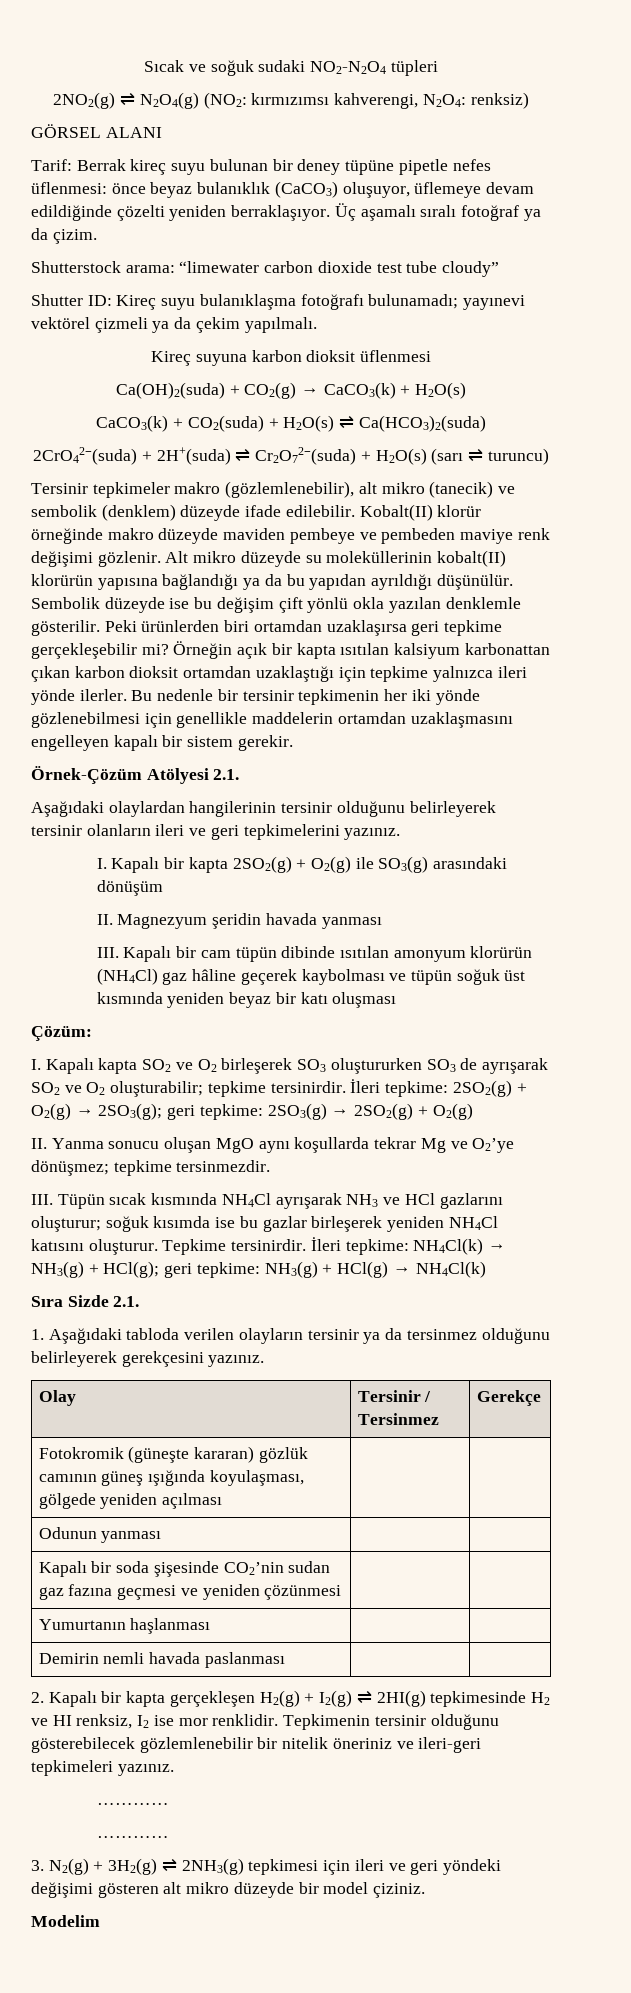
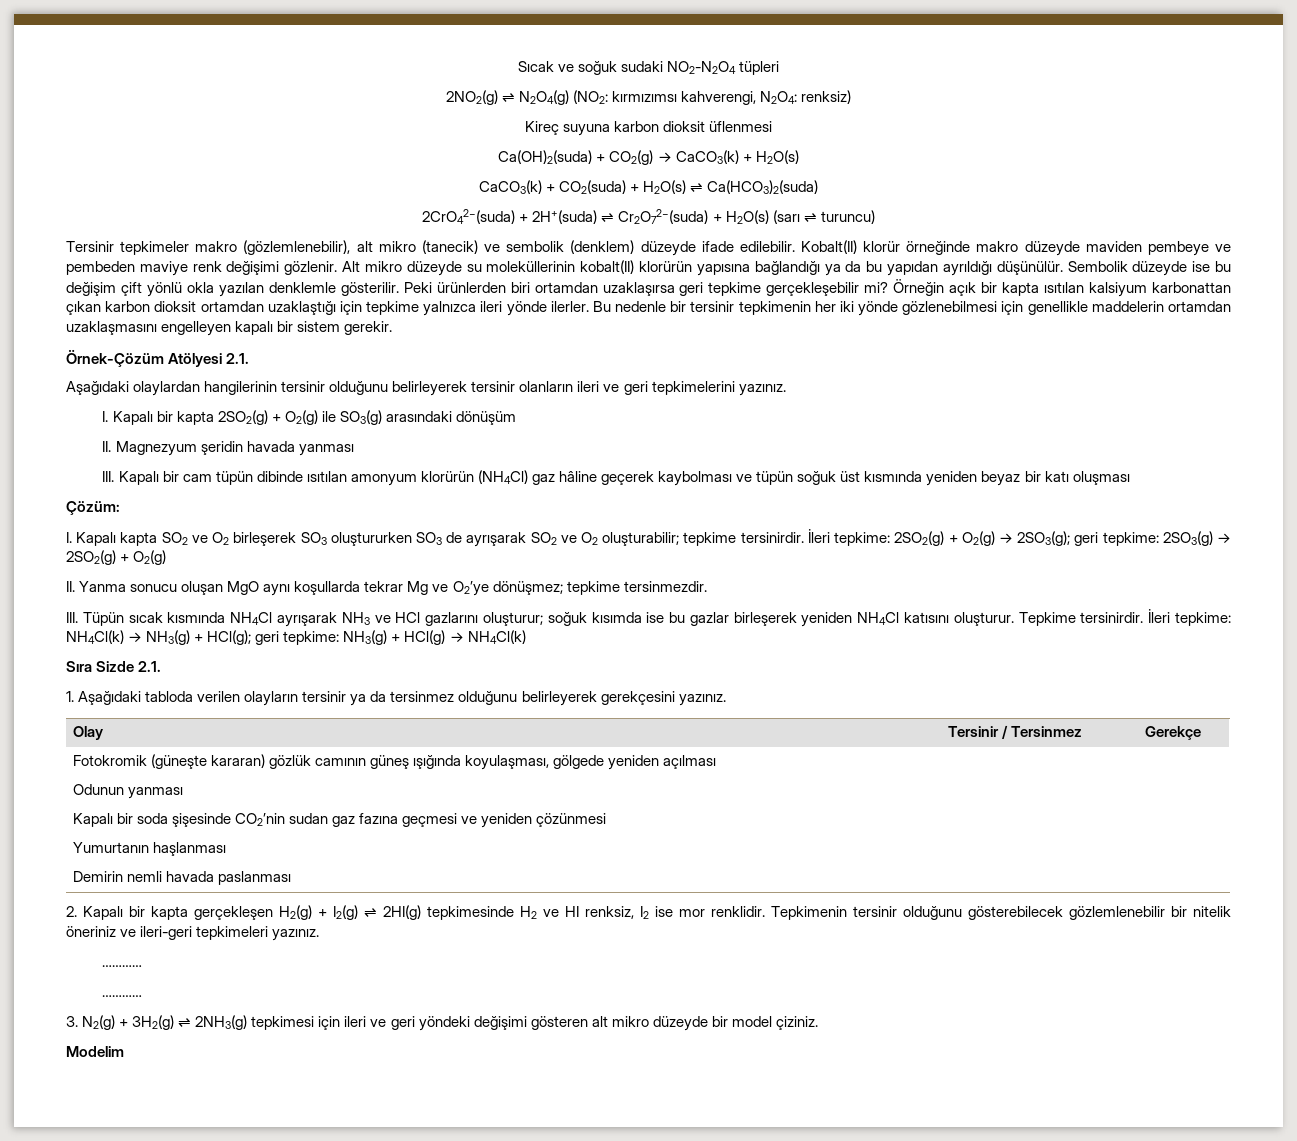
[31,124,162,138] [31,159,491,175] [31,181,535,198] [31,203,541,221] [31,228,97,244] [31,261,500,277] [31,294,526,310] [31,317,317,333] // GÖRSEL ALANI // Tarif: Berrak kireç suyu bulunan bir deney tüpüne pipetle nefes üflenmesi: önce beyaz bulanıklık (CaCO3) oluşuyor, üflemeye devam edildiğinde çözelti yeniden berraklaşıyor. Üç aşamalı sıralı fotoğraf ya da çizim. // Shutterstock arama: “limewater carbon dioxide test tube cloudy” // Shutter ID: Kireç suyu bulanıklaşma fotoğrafı bulunamadı; yayınevi vektörel çizmeli ya da çekim yapılmalı. -> (852, 97) none

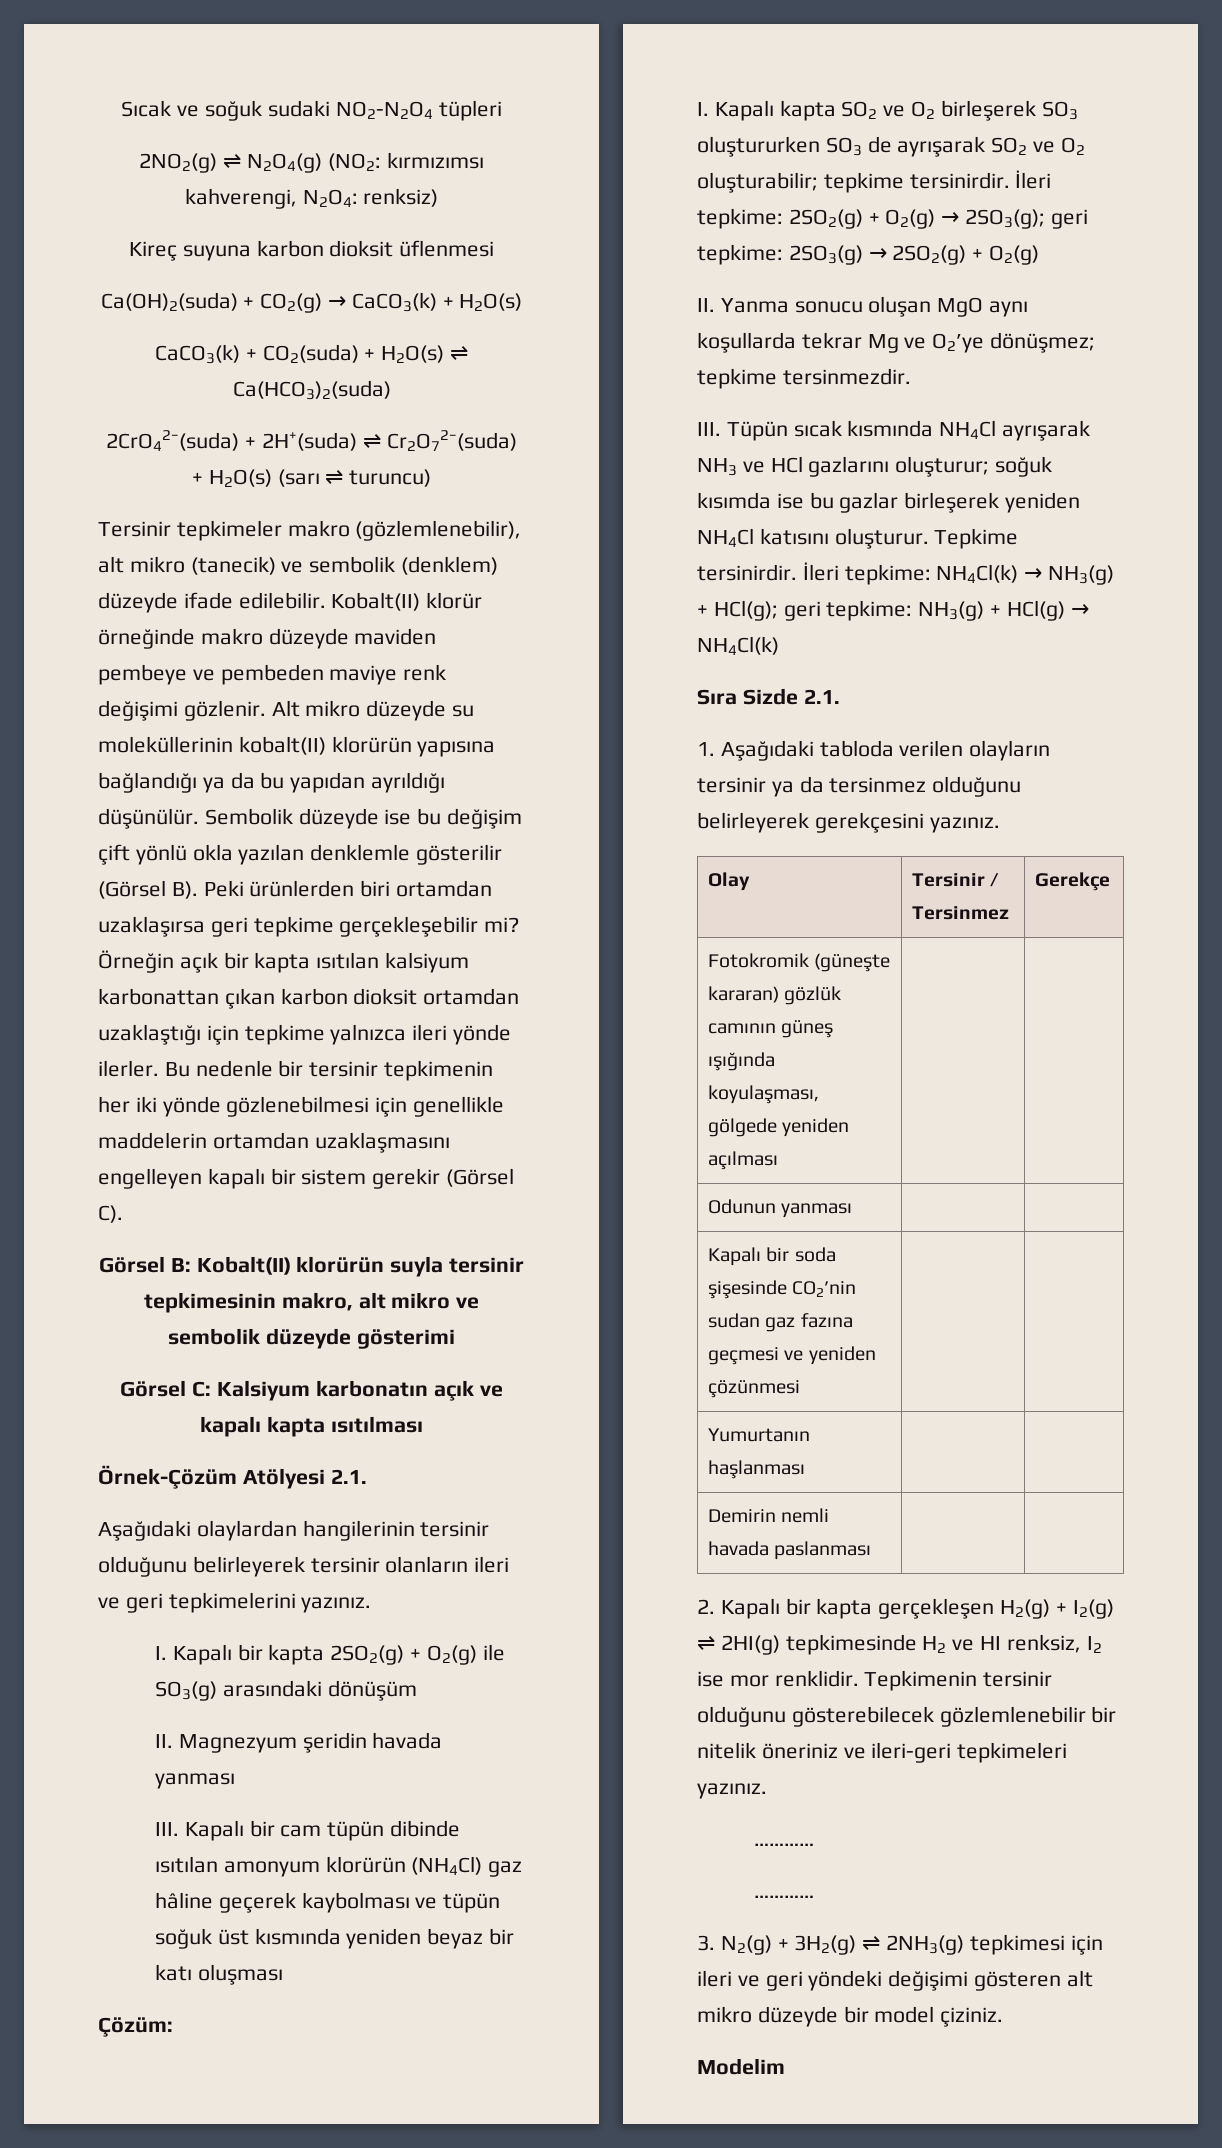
[340,282,399,296] gösterilir. -> [416,844,503,865] [98,880,198,899] gösterilir (Görsel B).
[344,321,393,335] gerekir. -> [372,1168,515,1189] [98,1205,123,1223] [98,1256,525,1277] [143,1292,480,1313] [168,1328,455,1349] [120,1380,503,1401] [200,1416,423,1437] gerekir (Görsel C). // Görsel B: Kobalt(II) klorürün suyla tersinir tepkimesinin makro, alt mikro ve sembolik düzeyde gösterimi // Görsel C: Kalsiyum karbonatın açık ve kapalı kapta ısıtılması

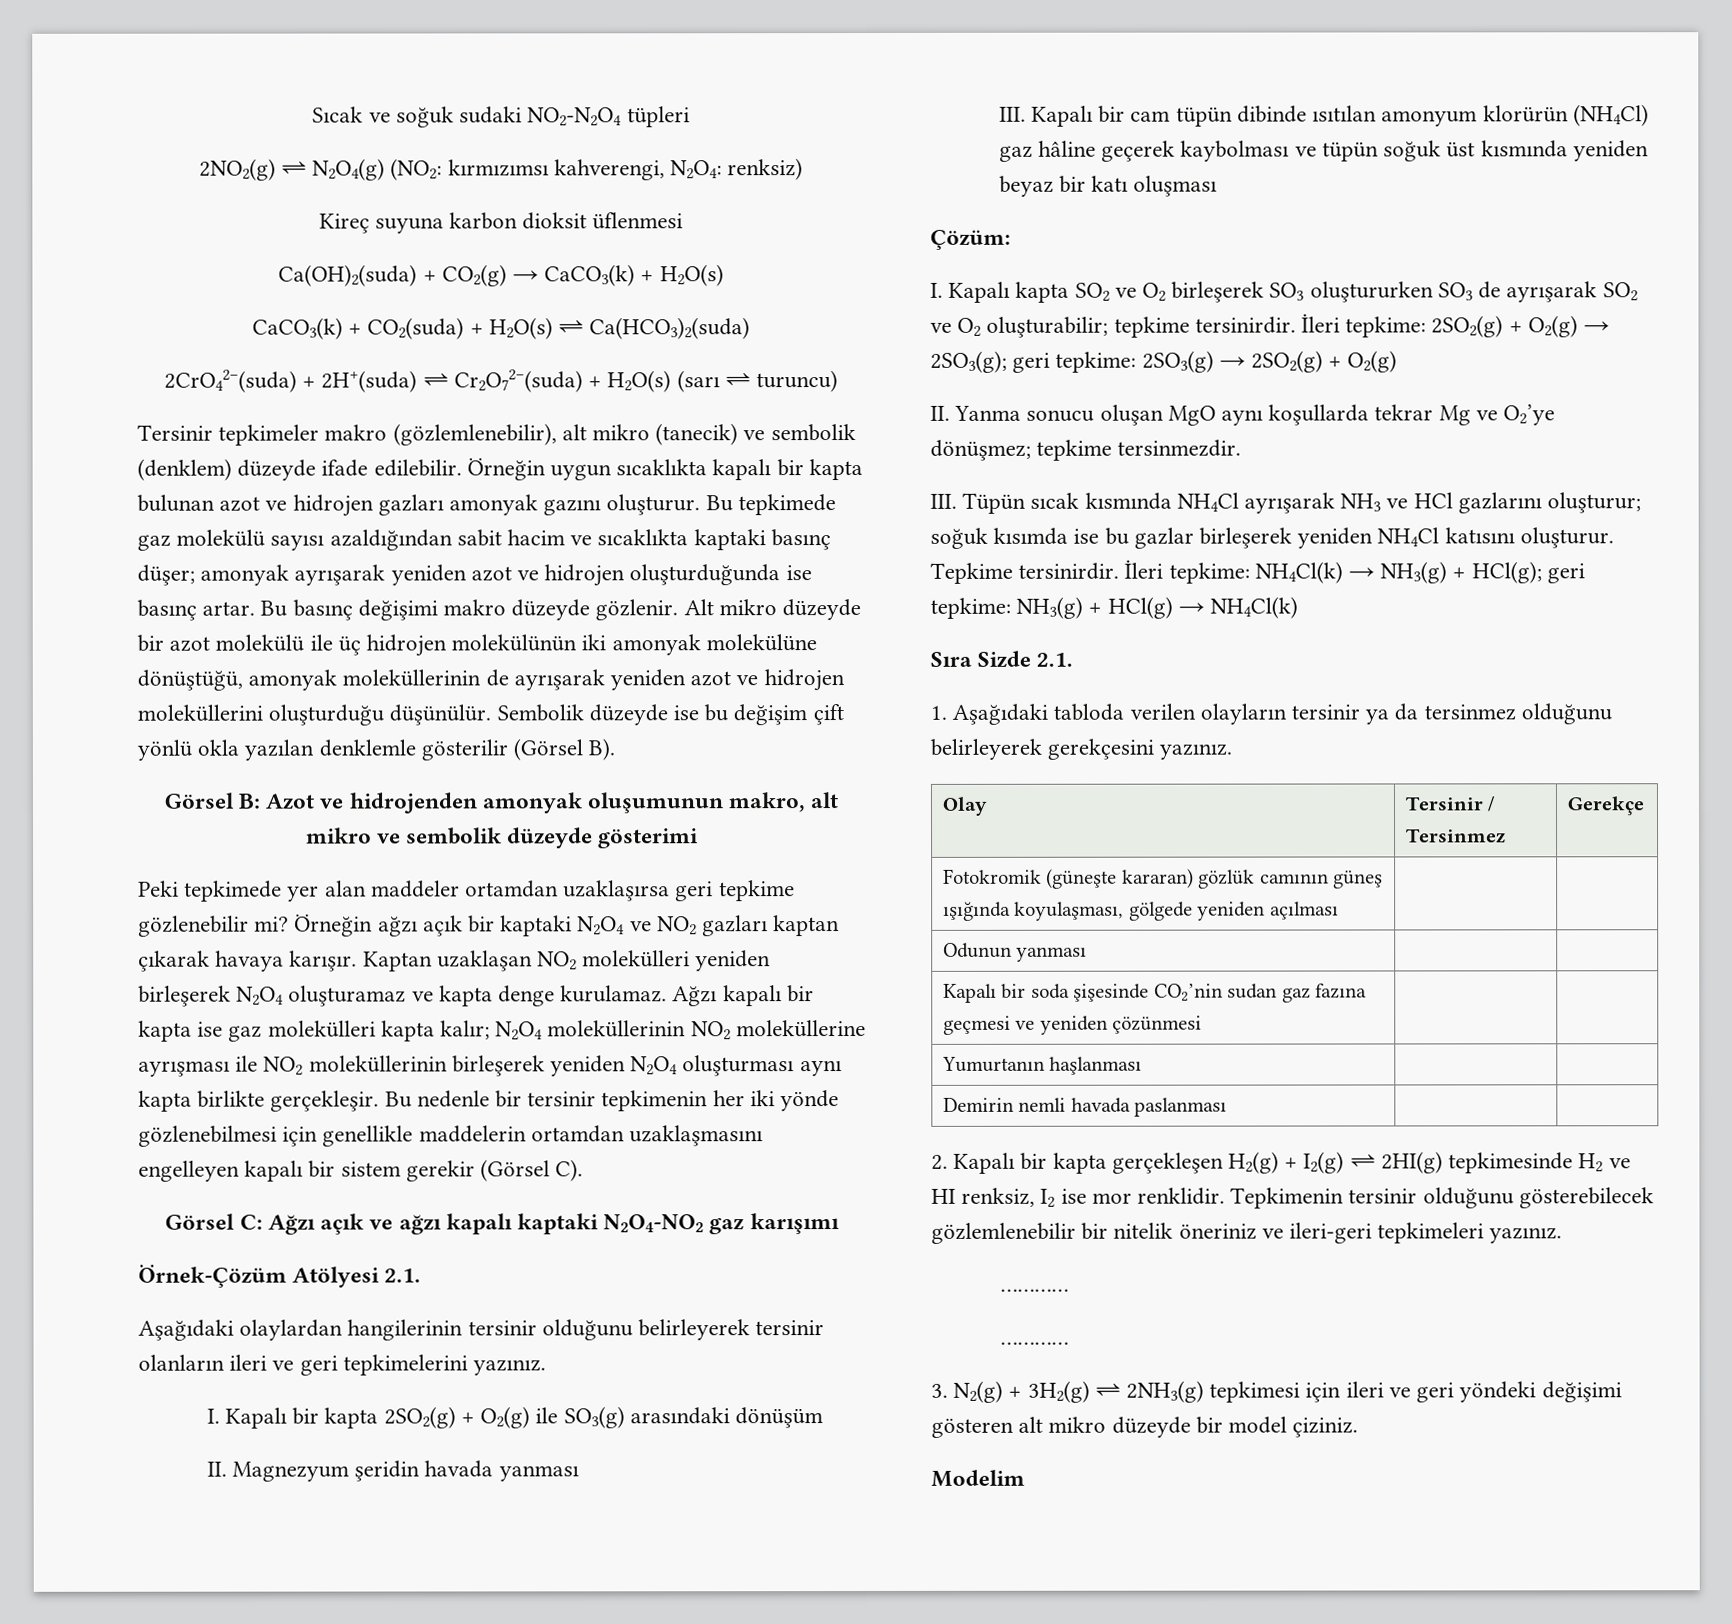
[331,592,483,611] [98,628,437,649] [98,664,447,685] [98,700,475,721] [98,736,496,757] [98,772,446,793] Kobalt(II) klorür örneğinde makro düzeyde maviden pembeye ve pembeden maviye renk değişimi gözlenir. Alt mikro düzeyde su moleküllerinin kobalt(II) klorürün yapısına bağlandığı ya da bu yapıdan ayrıldığı -> [466,457,863,481] [137,494,836,517] [137,529,831,551] [137,564,812,587] [137,599,862,621] [137,634,817,657] [137,669,845,692] [137,704,385,726] Örneğin uygun sıcaklıkta kapalı bir kapta bulunan azot ve hidrojen gazları amonyak gazını oluşturur. Bu tepkimede gaz molekülü sayısı azaldığından sabit hacim ve sıcaklıkta kaptaki basınç düşer; amonyak ayrışarak yeniden azot ve hidrojen oluşturduğunda ise basınç artar. Bu basınç değişimi makro düzeyde gözlenir. Alt mikro düzeyde bir azot molekülü ile üç hidrojen molekülünün iki amonyak molekülüne dönüştüğü, amonyak moleküllerinin de ayrışarak yeniden azot ve hidrojen moleküllerini oluşturduğu
[203,880,391,897] Peki ürünlerden biri -> [163,792,839,814] [305,827,700,849] [138,880,460,902] // Görsel B: Azot ve hidrojenden amonyak oluşumunun makro, alt mikro ve sembolik düzeyde gösterimi // Peki tepkimede yer alan maddeler
[339,916,479,937] gerçekleşebilir -> [138,915,249,937] gözlenebilir
(174, 961) none -> [377,916,418,937] ağzı
[254,952,470,973] [98,988,520,1009] [98,1024,512,1045] [98,1060,159,1077] kapta ısıtılan kalsiyum karbonattan çıkan karbon dioksit ortamdan uzaklaştığı için tepkime yalnızca ileri yönde ilerler. -> [500,915,841,937] [138,950,772,972] [138,985,814,1007] [138,1020,866,1042] [138,1055,842,1077] [138,1090,380,1112] kaptaki N2O4 ve NO2 gazları kaptan çıkarak havaya karışır. Kaptan uzaklaşan NO2 molekülleri yeniden birleşerek N2O4 oluşturamaz ve kapta denge kurulamaz. Ağzı kapalı bir kapta ise gaz molekülleri kapta kalır; N2O4 moleküllerinin NO2 moleküllerine ayrışması ile NO2 moleküllerinin birleşerek yeniden N2O4 oluşturması aynı kapta birlikte gerçekleşir.
[170,1256,525,1277] [143,1292,480,1313] [168,1328,455,1349] [120,1380,503,1401] [200,1416,423,1437] B: Kobalt(II) klorürün suyla tersinir tepkimesinin makro, alt mikro ve sembolik düzeyde gösterimi // Görsel C: Kalsiyum karbonatın açık ve kapalı kapta ısıtılması -> [239,1213,840,1235] C: Ağzı açık ve ağzı kapalı kaptaki N2O4-NO2 gaz karışımı

